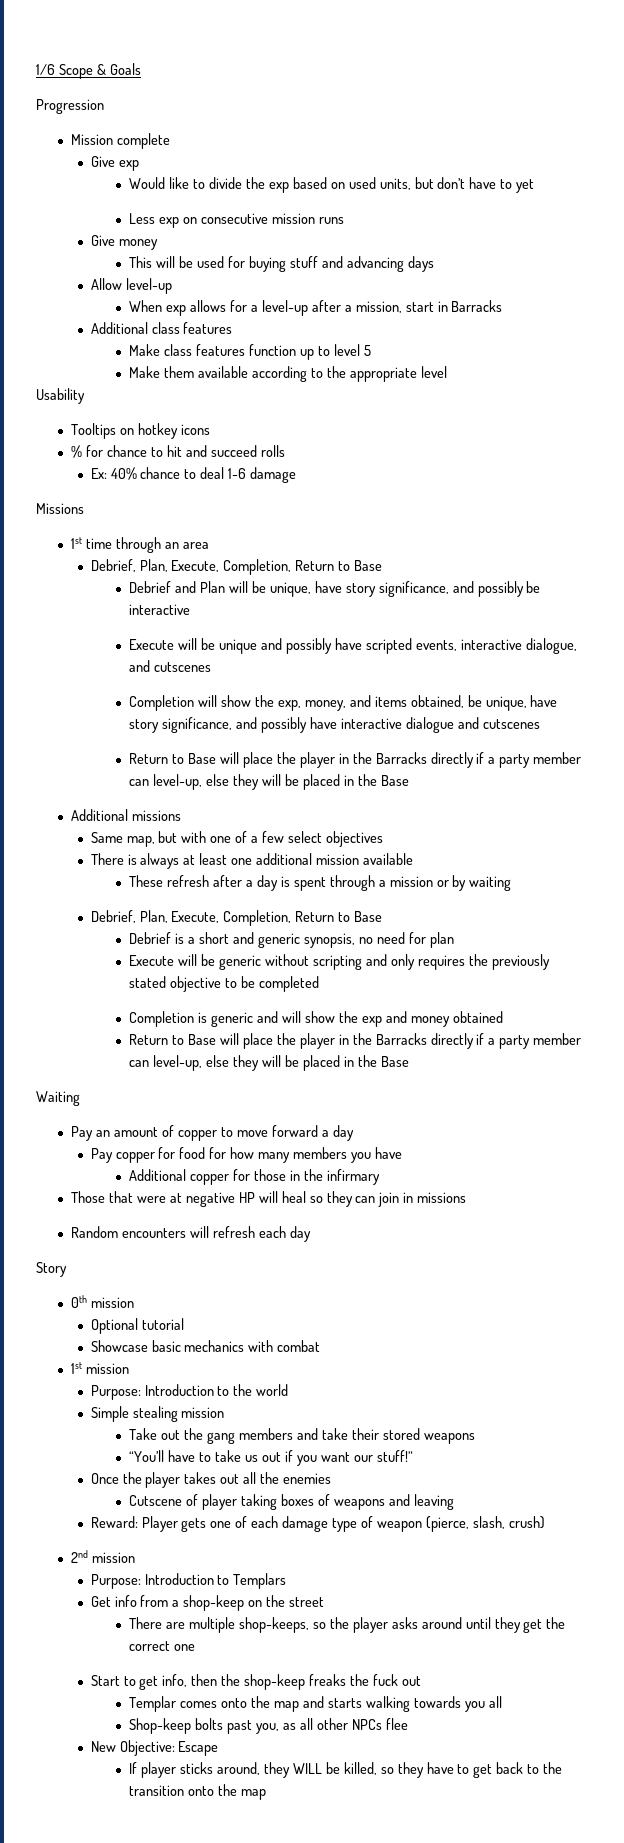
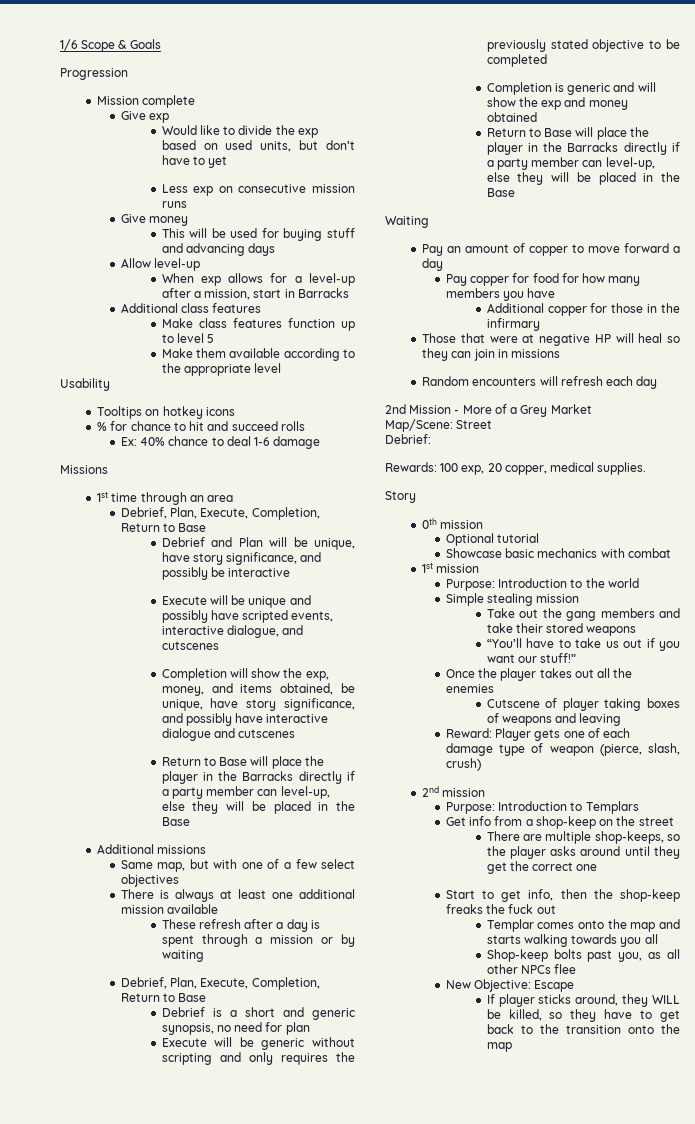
(311, 1234) none -> [385,404,592,417] [385,419,493,432] [385,434,431,444] [385,462,647,475] // 2nd Mission - More of a Grey Market // Map/Scene: Street // Debrief: // Rewards: 100 exp, 20 copper, medical supplies.

